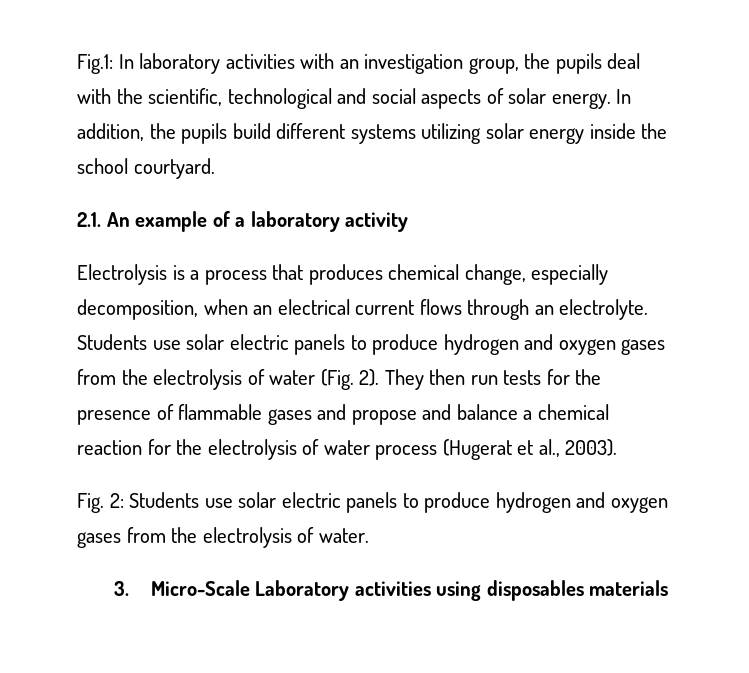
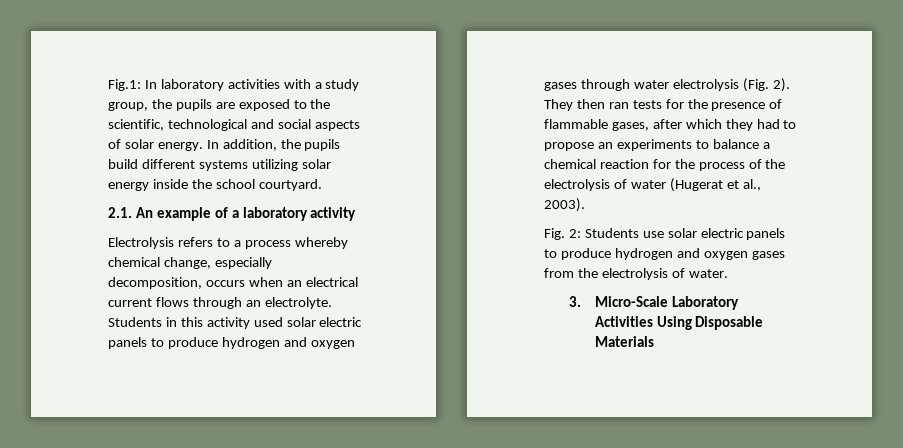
[339,54,464,74] an investigation -> [314,79,360,91] a study
[607,53,641,69] [77,88,111,104] deal with -> [215,99,307,111] are exposed to
[172,264,383,285] is a process that produces -> [177,237,348,249] refers to a process whereby
(198, 309) none -> [205,280,245,287] occurs
[152,334,666,355] [77,369,316,390] use solar electric panels to produce hydrogen and oxygen gases from the electrolysis of water -> [165,317,363,329] [108,337,355,349] [544,79,739,91] in this activity used solar electric panels to produce hydrogen and oxygen gases through water electrolysis
[470,375,498,385] run -> [608,102,629,109] ran
[267,404,452,425] gases and propose and -> [611,119,797,131] [544,139,709,151] gases, after which they had to propose an experiments to
[207,439,438,460] electrolysis of water process -> [698,159,786,171] [544,179,666,191] process of the electrolysis of water
[354,580,669,601] activities using disposables materials -> [594,316,764,330] [594,336,654,347] Activities Using Disposable Materials

